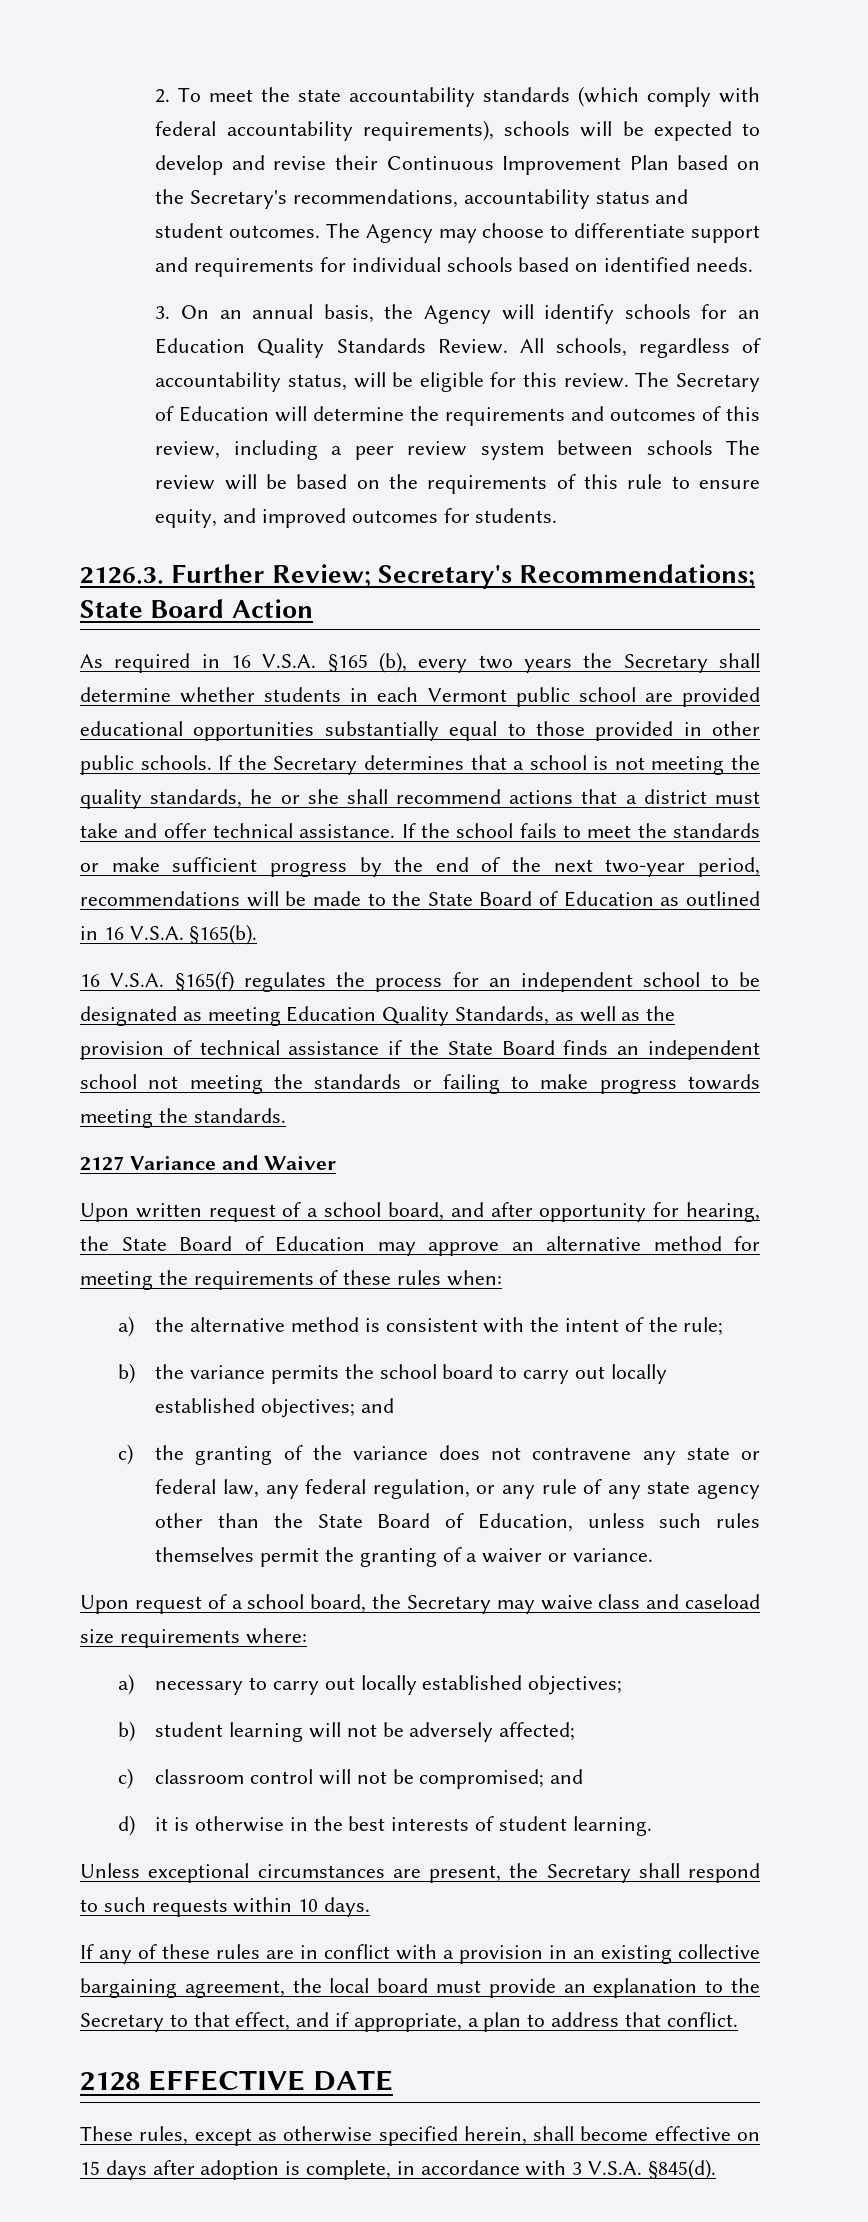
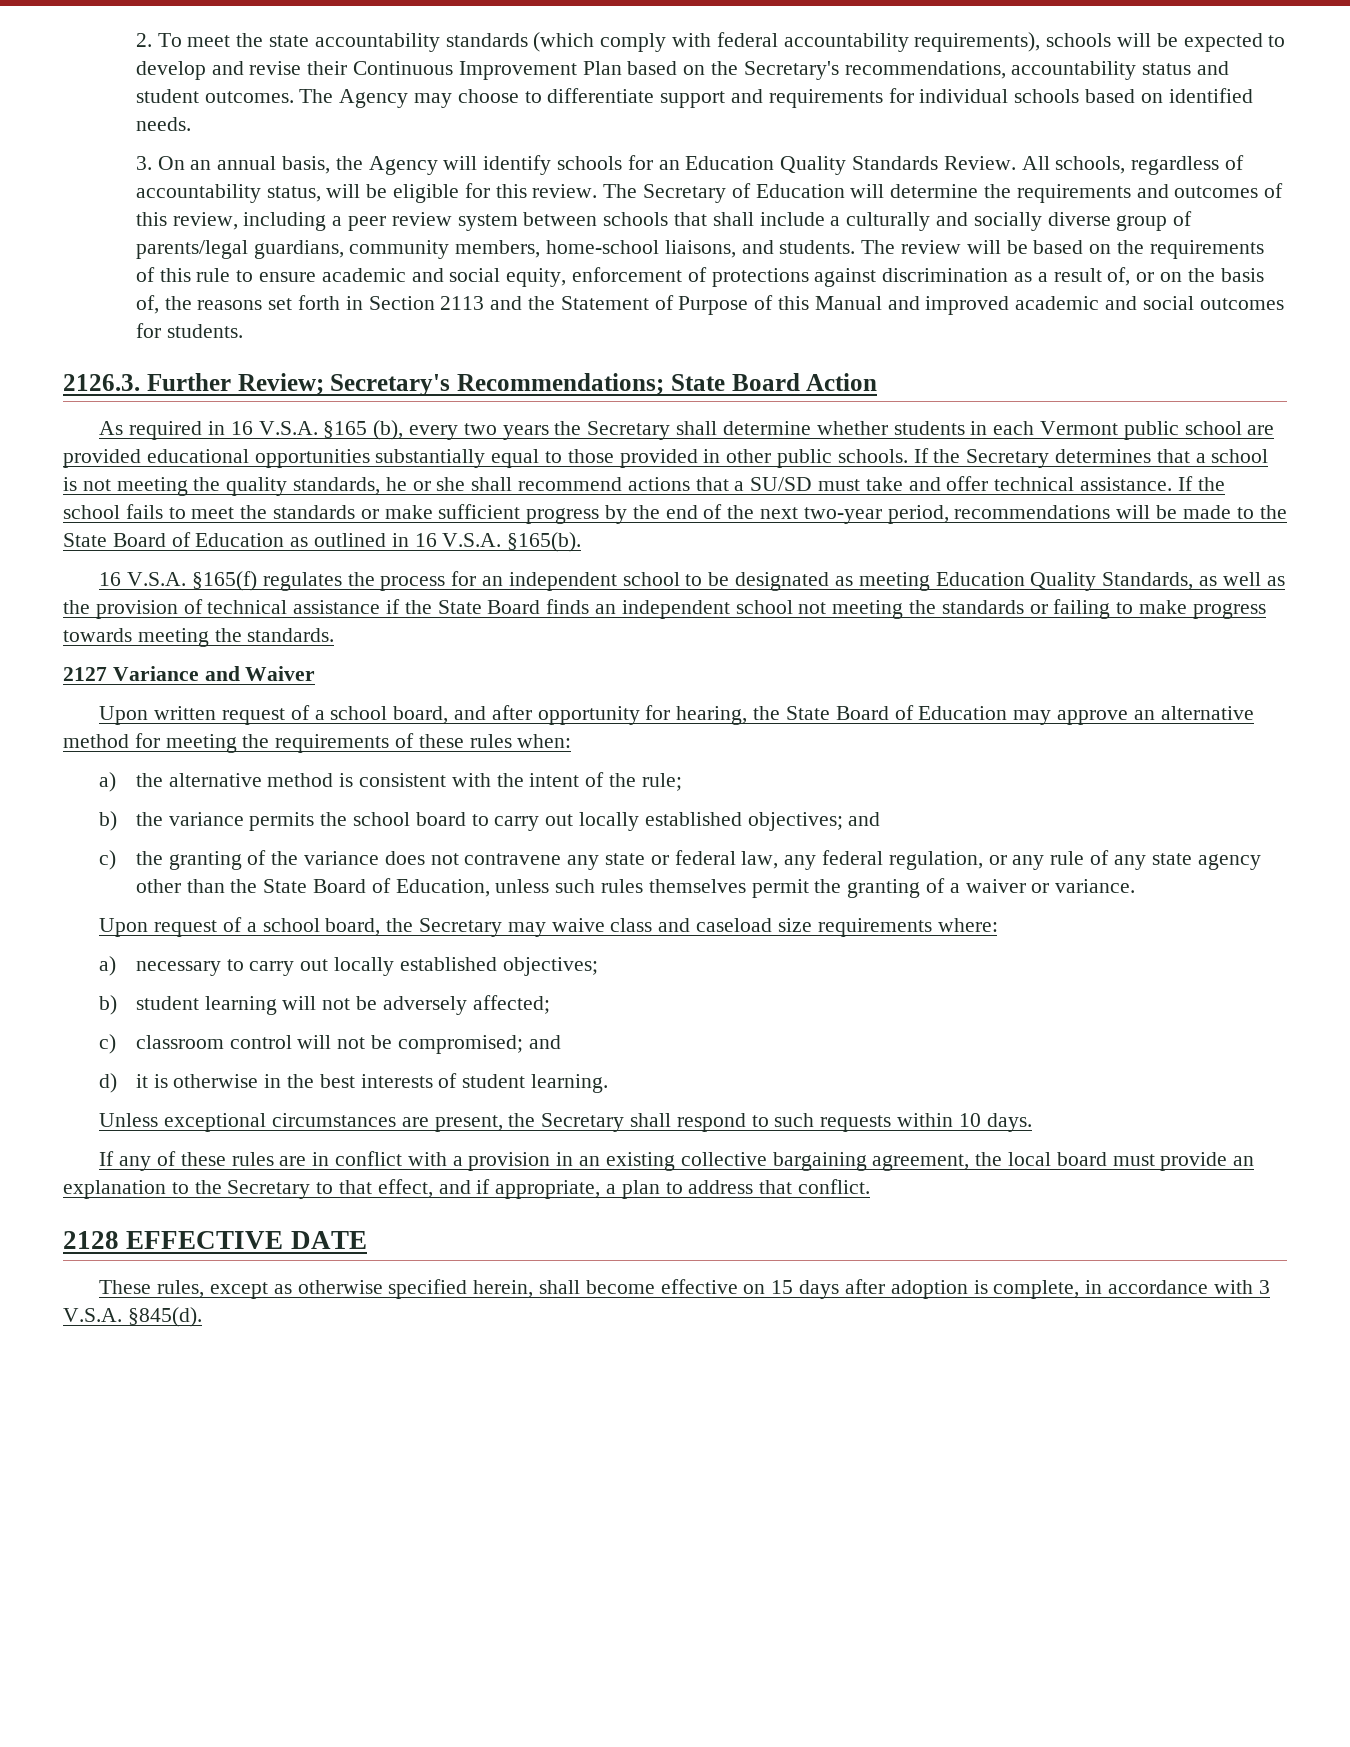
(713, 447) none -> [674,211,1193,231] [135,240,856,259] that shall include a culturally and socially diverse group of parents/legal guardians, community members, home-school liaisons, and students.
[155,508,346,528] equity, and improved -> [321,267,1264,287] [135,295,1194,315] academic and social equity, enforcement of protections against discrimination as a result of, or on the basis of, the reasons set forth in Section 2113 and the Statement of Purpose of this Manual and improved academic and social
[643,789,707,804] district -> [750,477,813,491] SU/SD

